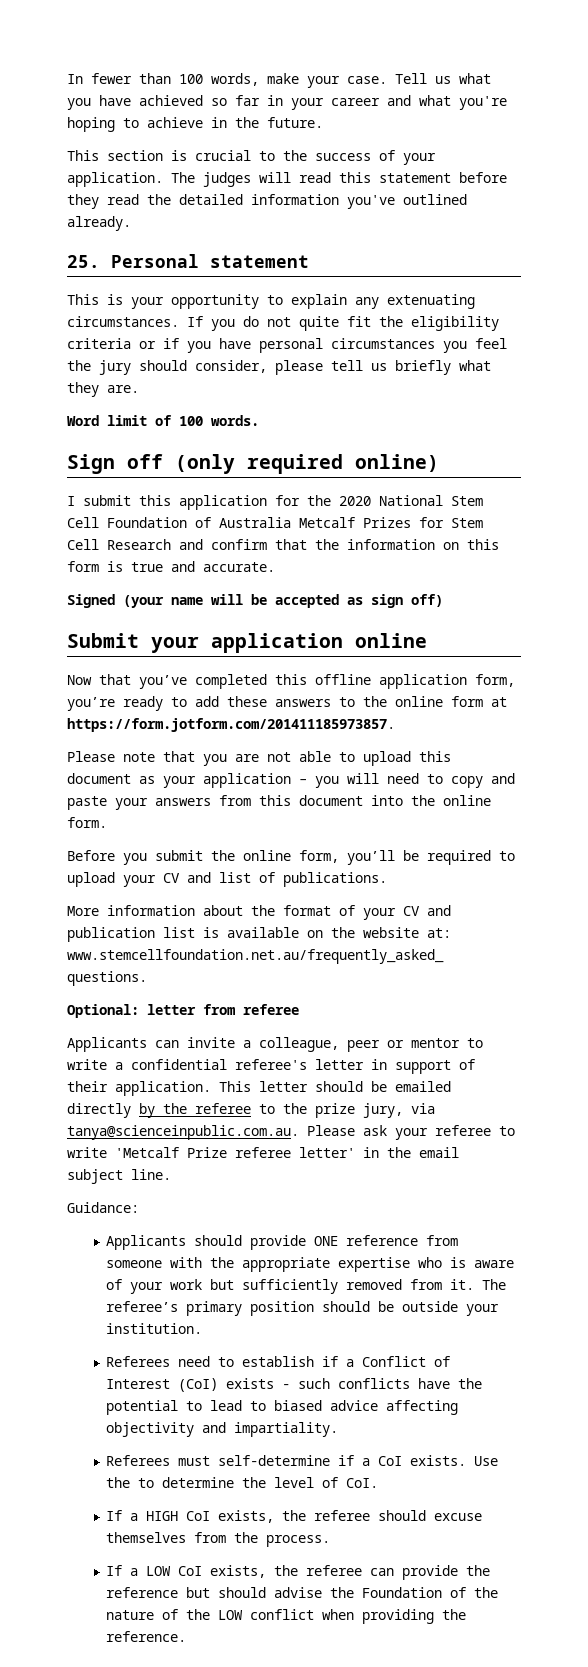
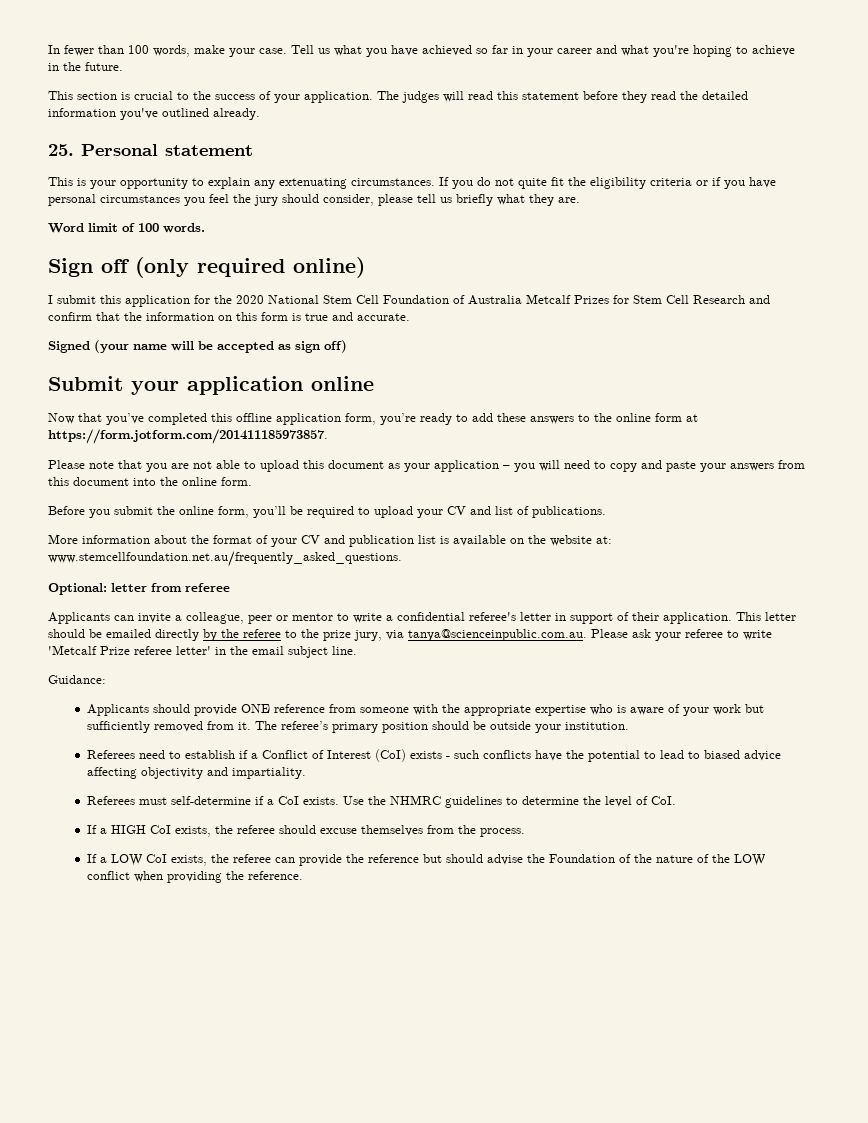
(131, 1482) none -> [389,795,502,808] NHMRC guidelines

